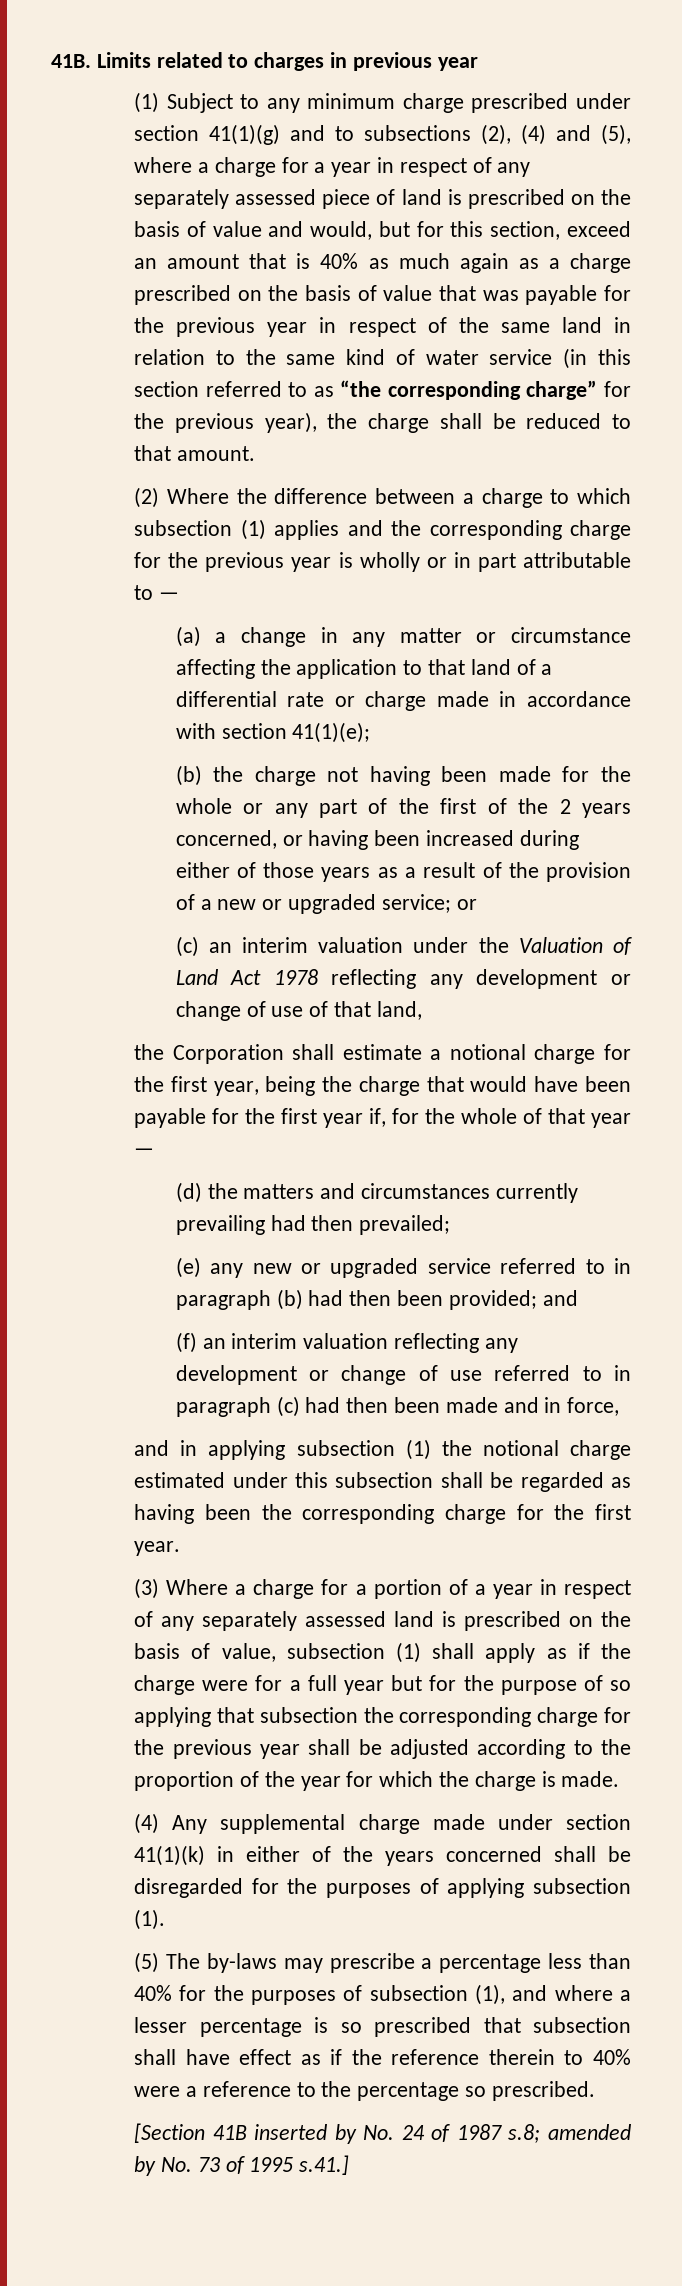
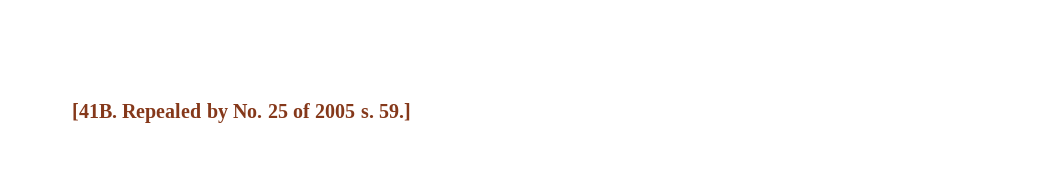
[51,52,478,71] [134,92,631,113] [134,124,631,145] [134,157,531,177] [134,189,631,209] [134,221,632,240] [134,253,631,273] [134,285,631,305] [134,317,631,337] [134,348,632,369] [134,380,631,400] [134,412,631,433] [134,445,255,461] [134,487,631,508] [134,519,631,540] [134,552,631,572] [134,585,179,600] [175,626,632,647] [175,659,553,679] [175,691,631,711] [175,722,371,743] [175,765,631,786] [175,798,632,818] [175,830,579,850] [175,862,632,882] [175,894,477,914] [175,936,632,957] [175,969,631,989] [175,1001,422,1021] [134,1044,631,1064] [134,1076,632,1096] [134,1108,631,1128] [134,1148,155,1156] [175,1182,578,1203] [175,1215,451,1235] [175,1257,631,1278] [175,1289,578,1310] [175,1332,518,1353] [175,1365,631,1385] [175,1396,620,1417] [134,1439,631,1460] [134,1472,632,1492] [134,1504,631,1524] [134,1541,181,1556] [134,1578,632,1599] [134,1611,631,1631] [134,1642,631,1663] [134,1675,631,1695] [134,1707,631,1727] [134,1739,631,1759] [134,1771,620,1791] [134,1813,631,1834] [134,1845,631,1866] [134,1878,631,1898] [134,1909,166,1930] [134,1952,631,1973] [134,1984,632,2005] [134,2017,631,2037] [134,2049,631,2065] [134,2081,595,2101] [134,2123,632,2144] [134,2155,350,2176] 41B. Limits related to charges in previous year // (1) Subject to any minimum charge prescribed under section 41(1)(g) and to subsections (2), (4) and (5), where a charge for a year in respect of any separately assessed piece of land is prescribed on the basis of value and would, but for this section, exceed an amount that is 40% as much again as a charge prescribed on the basis of value that was payable for the previous year in respect of the same land in relation to the same kind of water service (in this section referred to as “the corresponding charge” for the previous year), the charge shall be reduced to that amount. // (2) Where the difference between a charge to which subsection (1) applies and the corresponding charge for the previous year is wholly or in part attributable to — // (a) a change in any matter or circumstance affecting the application to that land of a differential rate or charge made in accordance with section 41(1)(e); // (b) the charge not having been made for the whole or any part of the first of the 2 years concerned, or having been increased during either of those years as a result of the provision of a new or upgraded service; or // (c) an interim valuation under the Valuation of Land Act 1978 reflecting any development or change of use of that land, // the Corporation shall estimate a notional charge for the first year, being the charge that would have been payable for the first year if, for the whole of that year — // (d) the matters and circumstances currently prevailing had then prevailed; // (e) any new or upgraded service referred to in paragraph (b) had then been provided; and // (f) an interim valuation reflecting any development or change of use referred to in paragraph (c) had then been made and in force, // and in applying subsection (1) the notional charge estimated under this subsection shall be regarded as having been the corresponding charge for the first year. // (3) Where a charge for a portion of a year in respect of any separately assessed land is prescribed on the basis of value, subsection (1) shall apply as if the charge were for a full year but for the purpose of so applying that subsection the corresponding charge for the previous year shall be adjusted according to the proportion of the year for which the charge is made. // (4) Any supplemental charge made under section 41(1)(k) in either of the years concerned shall be disregarded for the purposes of applying subsection (1). // (5) The by-laws may prescribe a percentage less than 40% for the purposes of subsection (1), and where a lesser percentage is so prescribed that subsection shall have effect as if the reference therein to 40% were a reference to the percentage so prescribed. // [Section 41B inserted by No. 24 of 1987 s.8; amended by No. 73 of 1995 s.41.] -> [72,103,412,123] [41B. Repealed by No. 25 of 2005 s. 59.]

